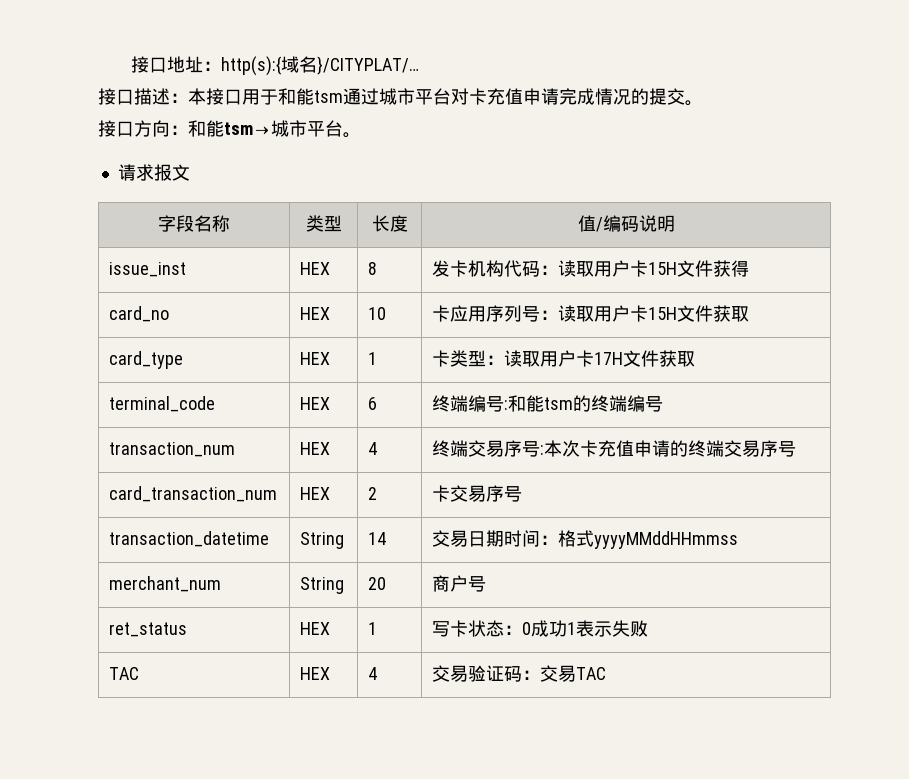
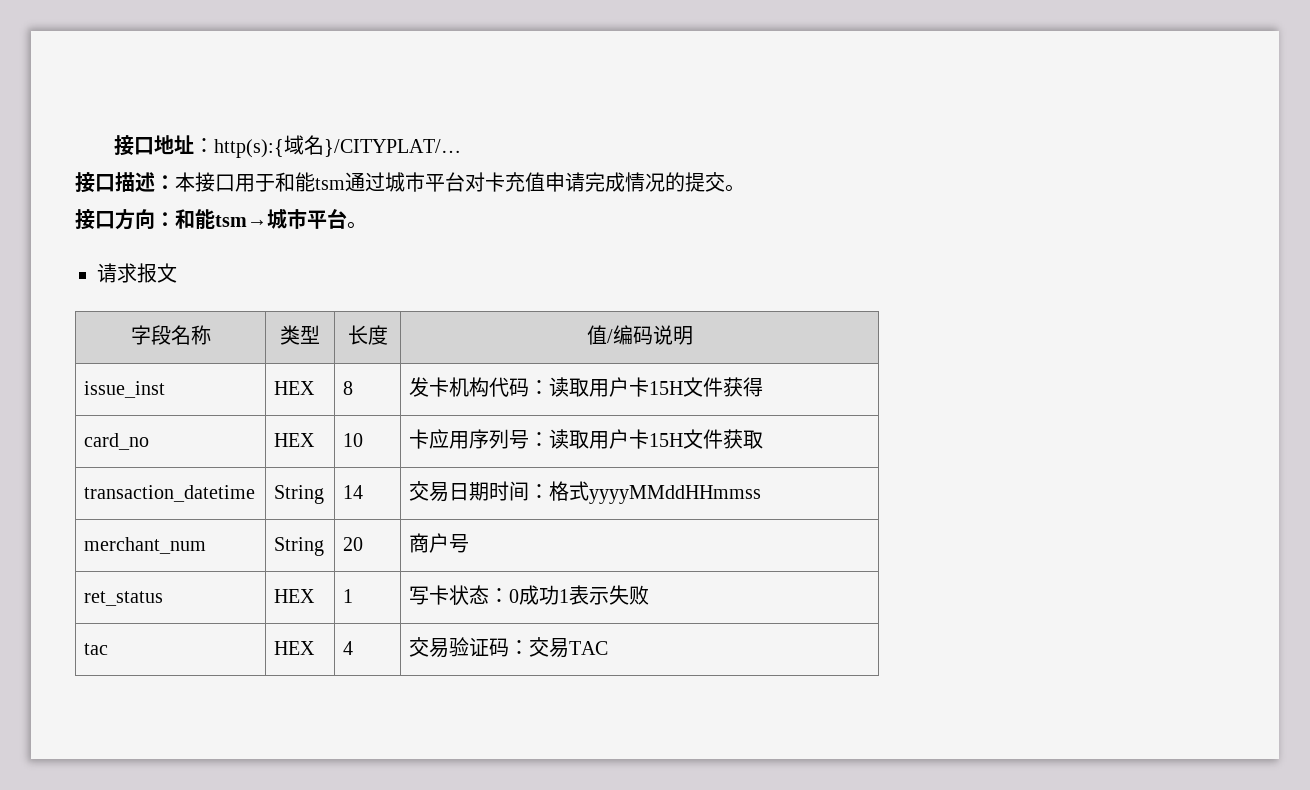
[109,351,184,369] [300,352,331,365] [368,352,378,365] [432,350,696,367] [109,396,216,412] [300,397,331,410] [368,397,378,410] [432,395,664,412] [109,442,236,457] [300,442,331,455] [368,442,378,455] [432,440,797,457] [109,486,278,502] [300,487,331,500] [368,487,378,500] [432,485,523,502] // card_type | HEX | 1 | 卡类型：读取用户卡17H文件获取 // terminal_code | HEX | 6 | 终端编号:和能tsm的终端编号 // transaction_num | HEX | 4 | 终端交易序号:本次卡充值申请的终端交易序号 // card_transaction_num | HEX | 2 | 卡交易序号 -> (764, 439) none
[109,667,140,680] TAC -> [84,643,109,655] tac

